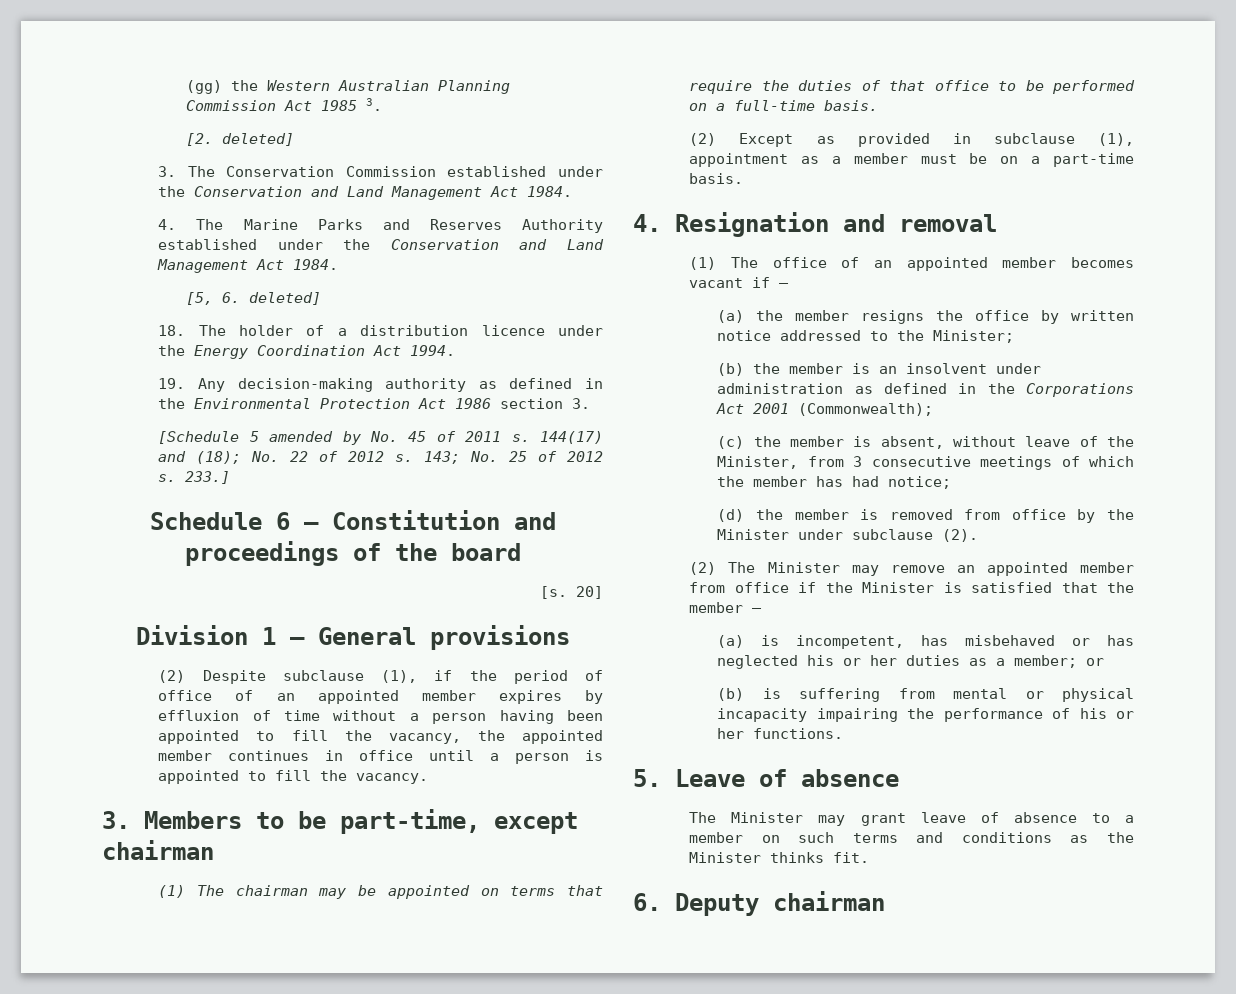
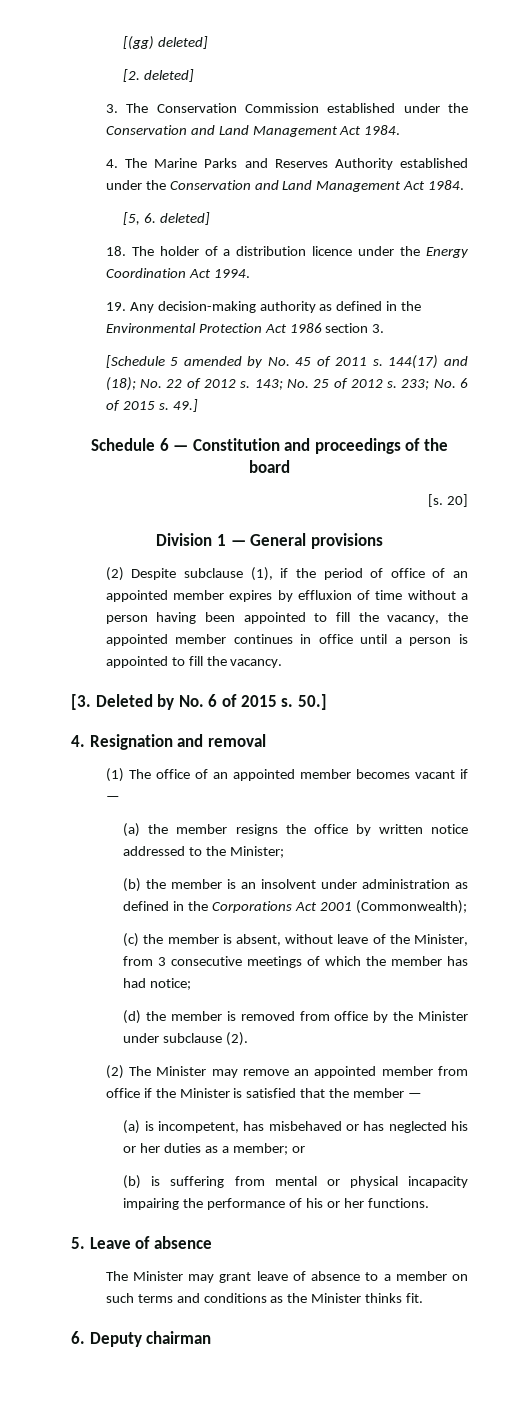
[186,80,511,94] [186,98,383,111] (gg) the Western Australian Planning Commission Act 1985 3. -> [123,36,209,50] [(gg) deleted]
[185,471,231,484] 233.] -> [401,378,468,390] [105,399,198,412] 233; No. 6 of 2015 s. 49.]
[102,809,578,834] [102,840,214,860] [158,885,603,899] [689,80,1135,94] [689,100,879,111] [689,133,1134,147] [689,153,1134,167] [689,173,744,184] 3. Members to be part-time, except chairman // (1) The chairman may be appointed on terms that require the duties of that office to be performed on a full-time basis. // (2) Except as provided in subclause (1), appointment as a member must be on a part-time basis. -> [71,694,327,710] [3. Deleted by No. 6 of 2015 s. 50.]

